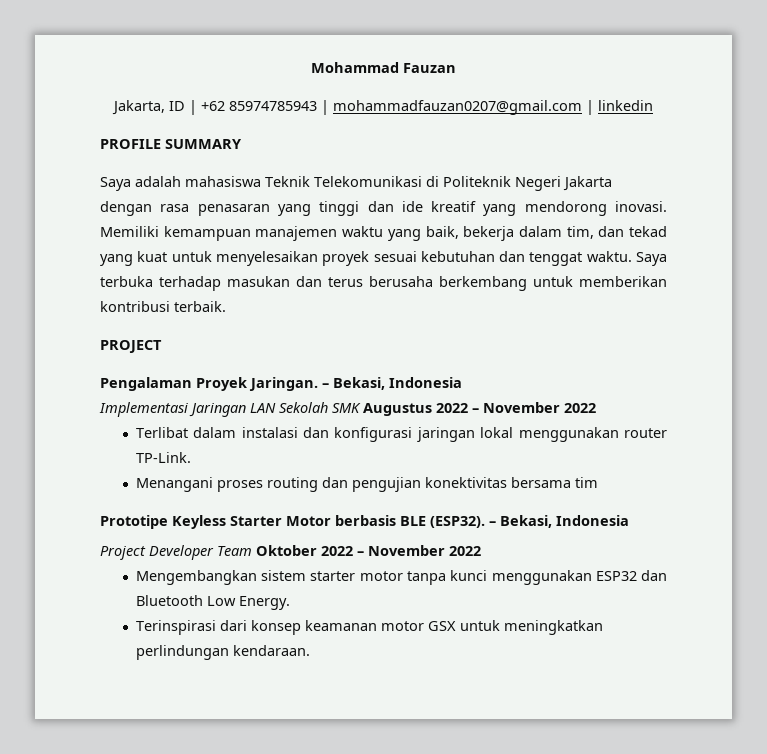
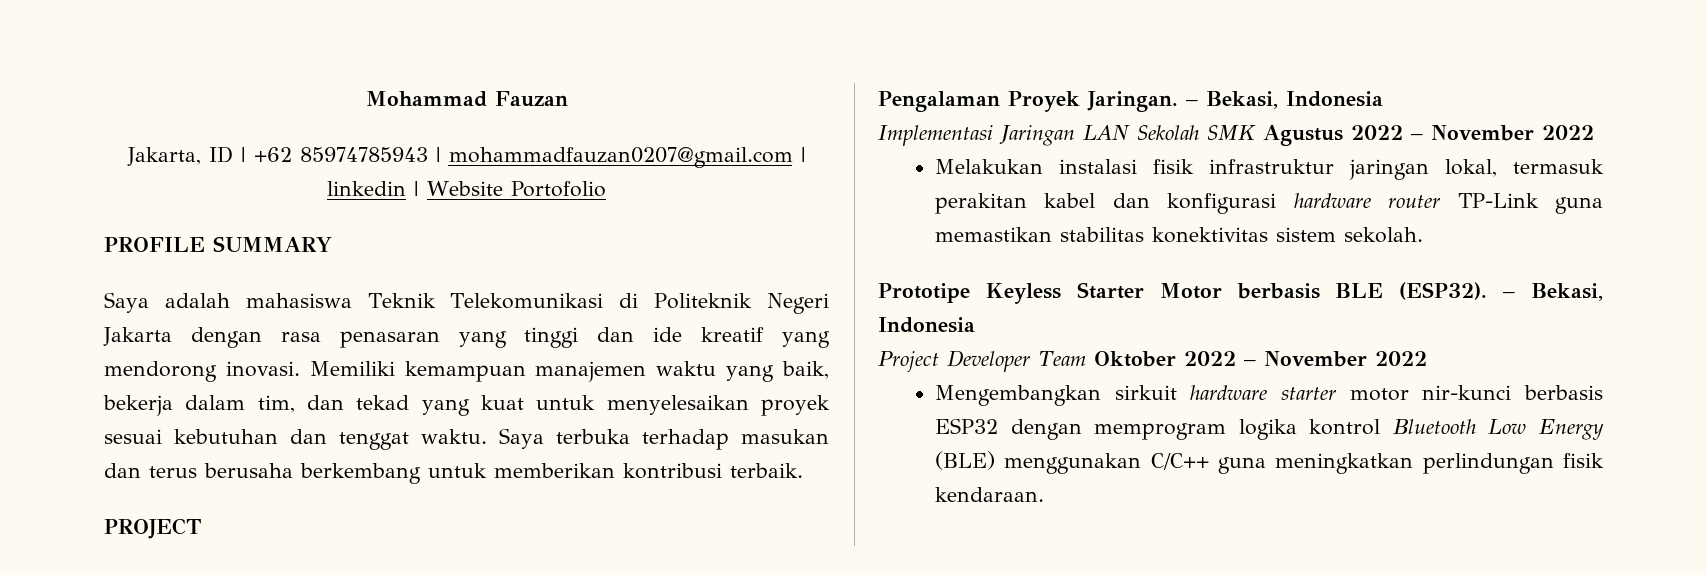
(653, 105) none -> [413,181,607,197] | Website Portofolio
[363,402,596,416] [135,427,667,442] [135,452,191,463] [135,477,598,492] Augustus 2022 – November 2022 // Terlibat dalam instalasi dan konfigurasi jaringan lokal menggunakan router TP-Link. // Menangani proses routing dan pengujian konektivitas bersama tim -> [1263,125,1595,146] [935,159,1604,180] [935,193,1603,214] [935,227,1424,243] Agustus 2022 – November 2022 // Melakukan instalasi fisik infrastruktur jaringan lokal, termasuk perakitan kabel dan konfigurasi hardware router TP-Link guna memastikan stabilitas konektivitas sistem sekolah.
[261,570,667,585] [135,595,290,610] [135,620,500,635] sistem starter motor tanpa kunci menggunakan ESP32 dan Bluetooth Low Energy. // Terinspirasi dari konsep keamanan motor GSX untuk -> [1114,385,1603,401] [935,418,1604,440] [935,451,1267,474] sirkuit hardware starter motor nir-kunci berbasis ESP32 dengan memprogram logika kontrol Bluetooth Low Energy (BLE) menggunakan C/C++ guna
(229, 652) none -> [1563,453,1604,468] fisik

